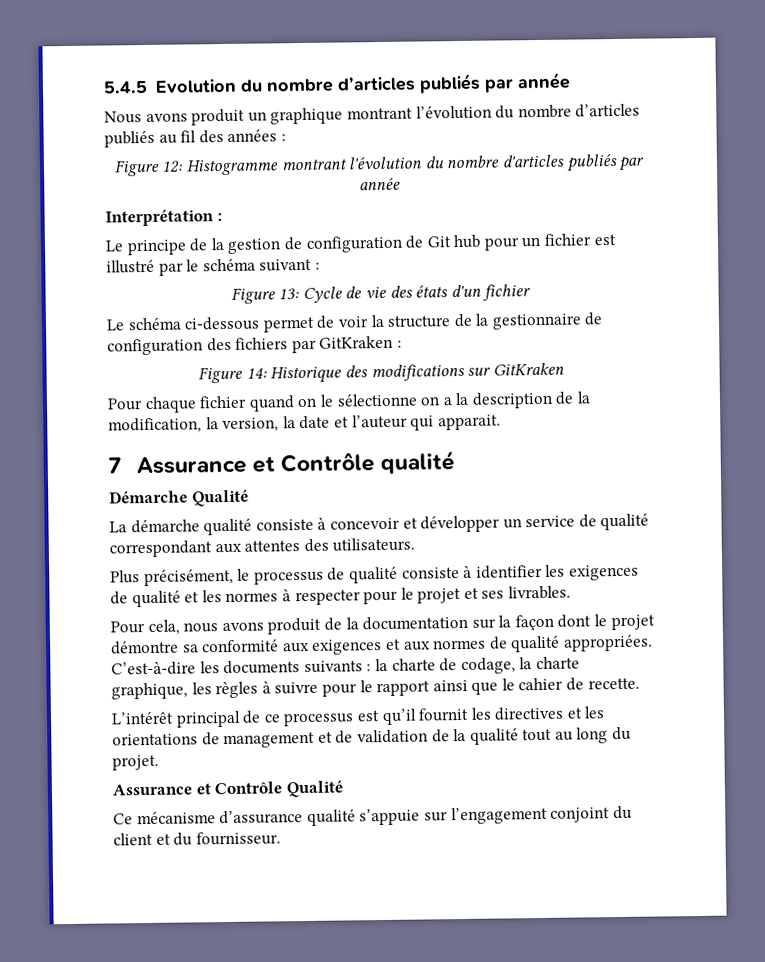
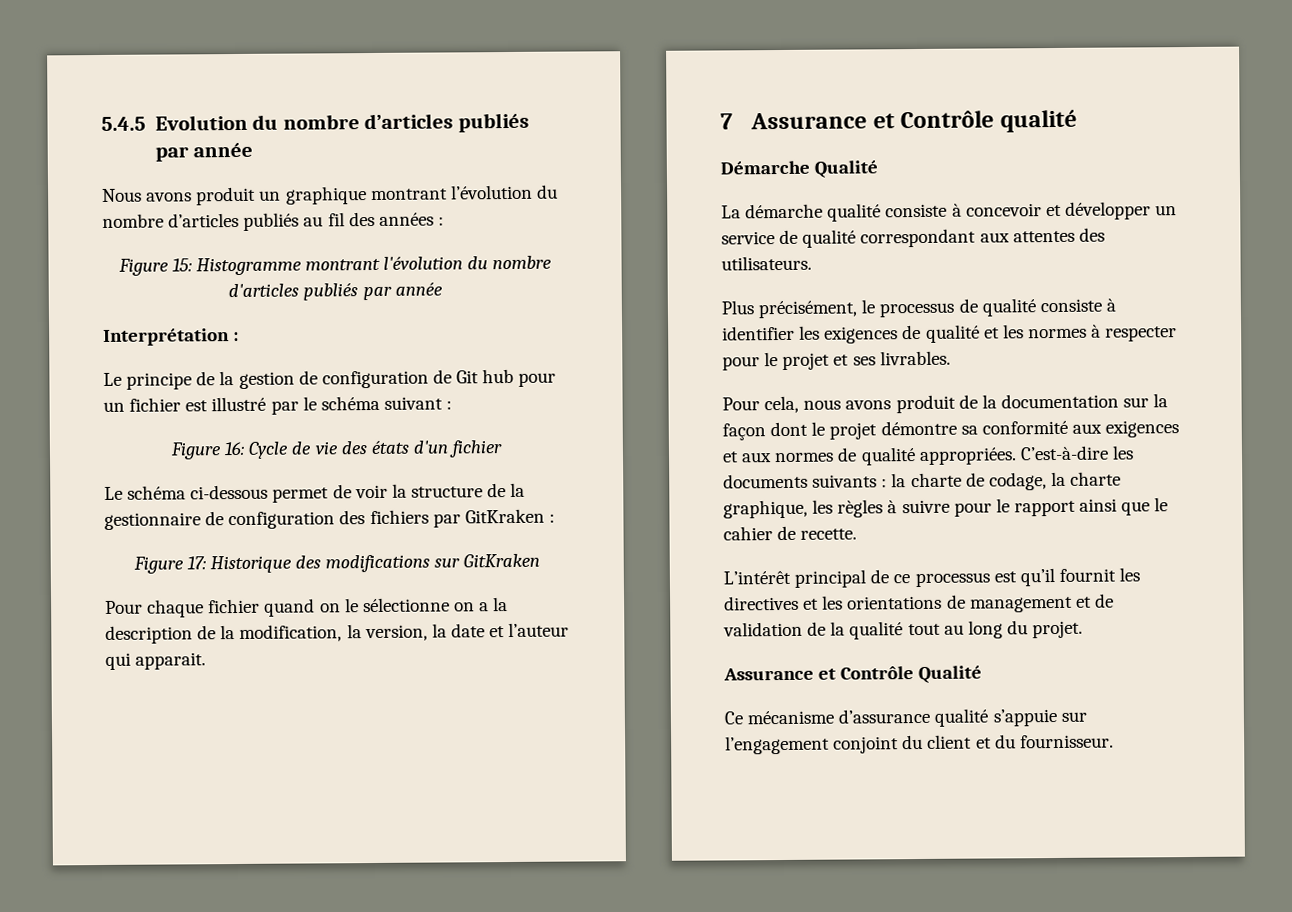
[161,160,184,173] 12: -> [171,258,192,272] 15:
[278,288,300,300] 13: -> [224,441,245,456] 16:
[245,367,267,379] 14: -> [186,556,206,570] 17:

